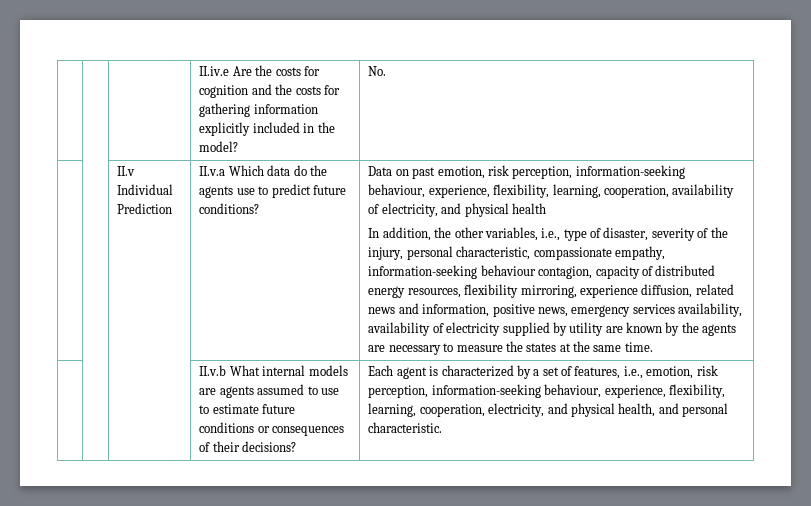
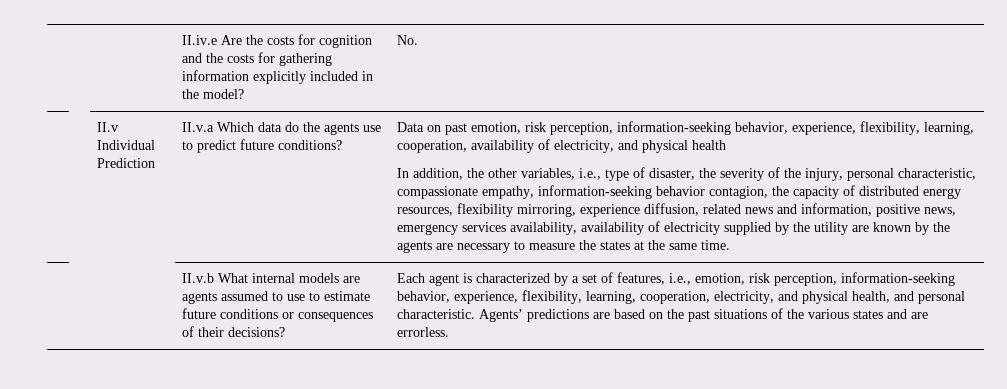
[368,184,426,198] behaviour, -> [734,122,788,134] behavior,
(649, 234) none -> [698,168,716,178] the
[480,265,593,279] behaviour contagion, -> [655,186,789,199] behavior contagion, the
(567, 329) none -> [792,222,810,232] the
[544,384,602,398] behaviour, -> [396,291,450,303] behavior,
(443, 427) none -> [478,308,928,322] [396,327,449,337] Agents’ predictions are based on the past situations of the various states and are errorless.

